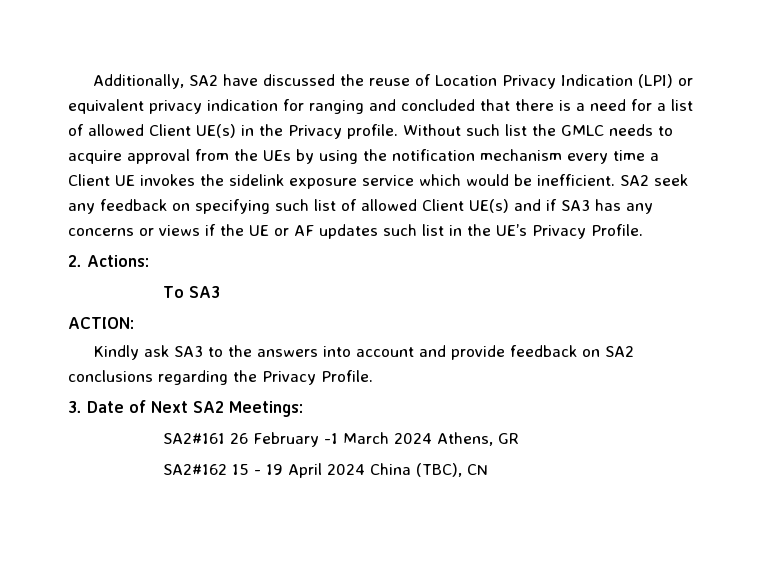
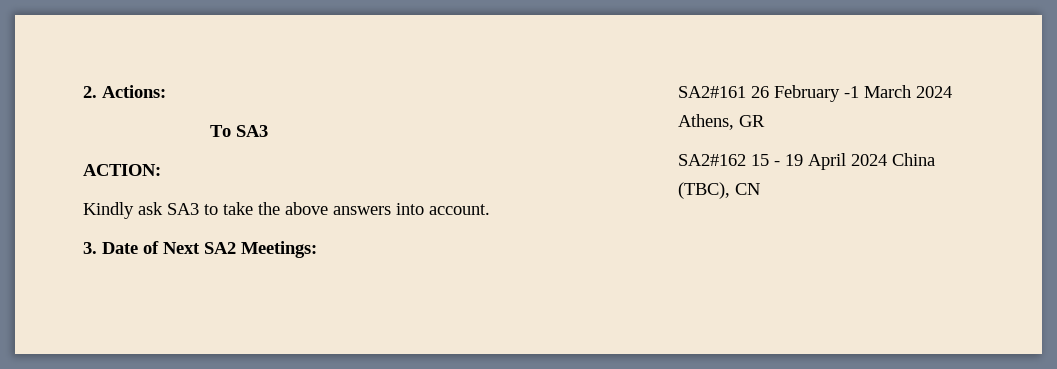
[93,74,694,89] [68,99,693,114] [68,124,673,139] [68,149,659,164] [68,174,688,189] [68,199,653,214] [68,224,643,239] Additionally, SA2 have discussed the reuse of Location Privacy Indication (LPI) or equivalent privacy indication for ranging and concluded that there is a need for a list of allowed Client UE(s) in the Privacy profile. Without such list the GMLC needs to acquire approval from the UEs by using the notification mechanism every time a Client UE invokes the sidelink exposure service which would be inefficient. SA2 seek any feedback on specifying such list of allowed Client UE(s) and if SA3 has any concerns or views if the UE or AF updates such list in the UE’s Privacy Profile. // -> (83, 92) none
[228,345,635,360] [68,370,373,385] the answers into account and provide feedback on SA2 conclusions regarding the Privacy Profile. -> [223,202,490,215] take the above answers into account.

